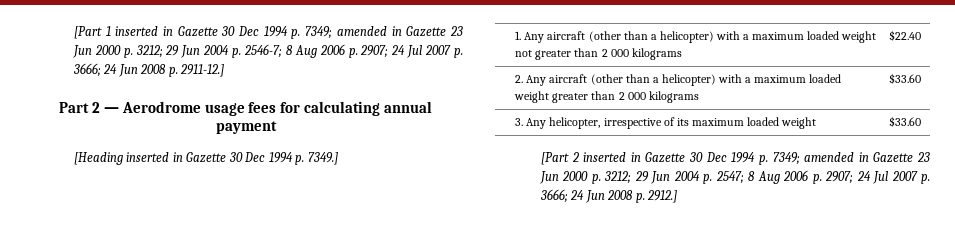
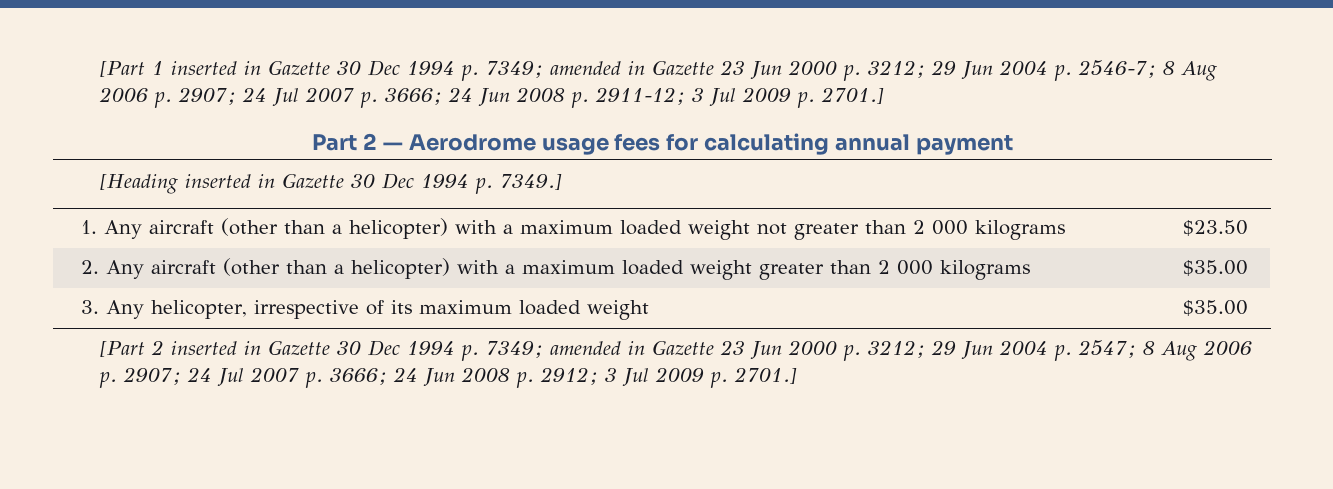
[180,64,225,77] 2911-12.] -> [595,87,885,108] 2911-12; 3 Jul 2009 p. 2701.]
[889,30,922,41] $22.40 -> [1182,220,1248,236] $23.50
[889,73,922,84] $33.60 -> [1182,260,1248,276] $35.00
[889,116,922,127] $33.60 -> [1182,300,1248,316] $35.00
[647,190,678,203] 2912.] -> [540,367,798,388] 2912; 3 Jul 2009 p. 2701.]

